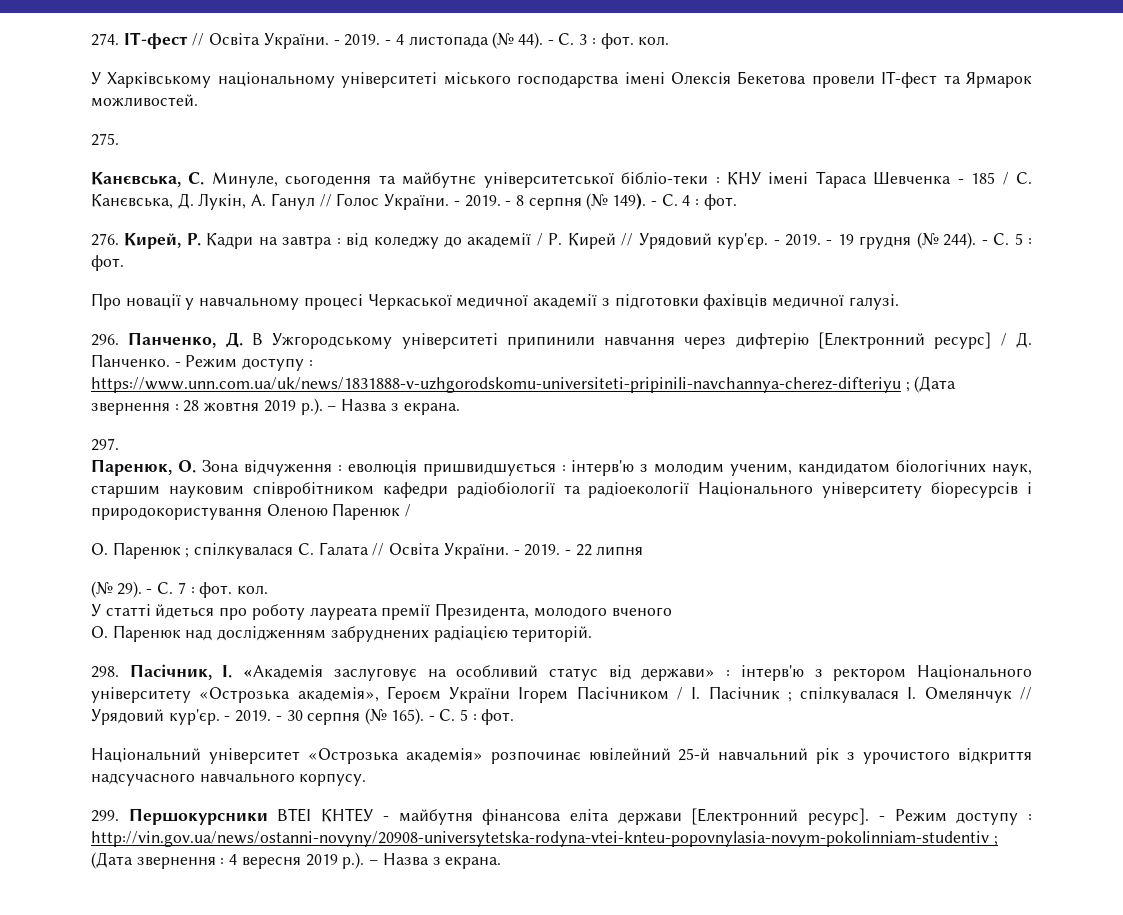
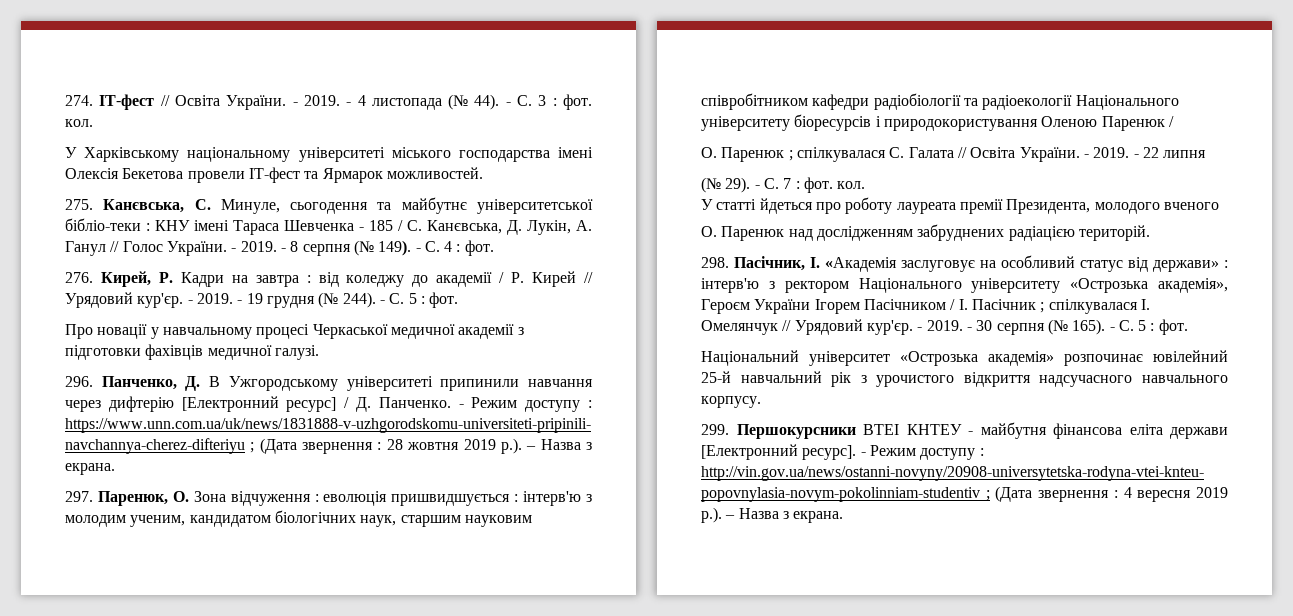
(119, 139) // -> (93, 204) none
(119, 444) // -> (93, 496) none

